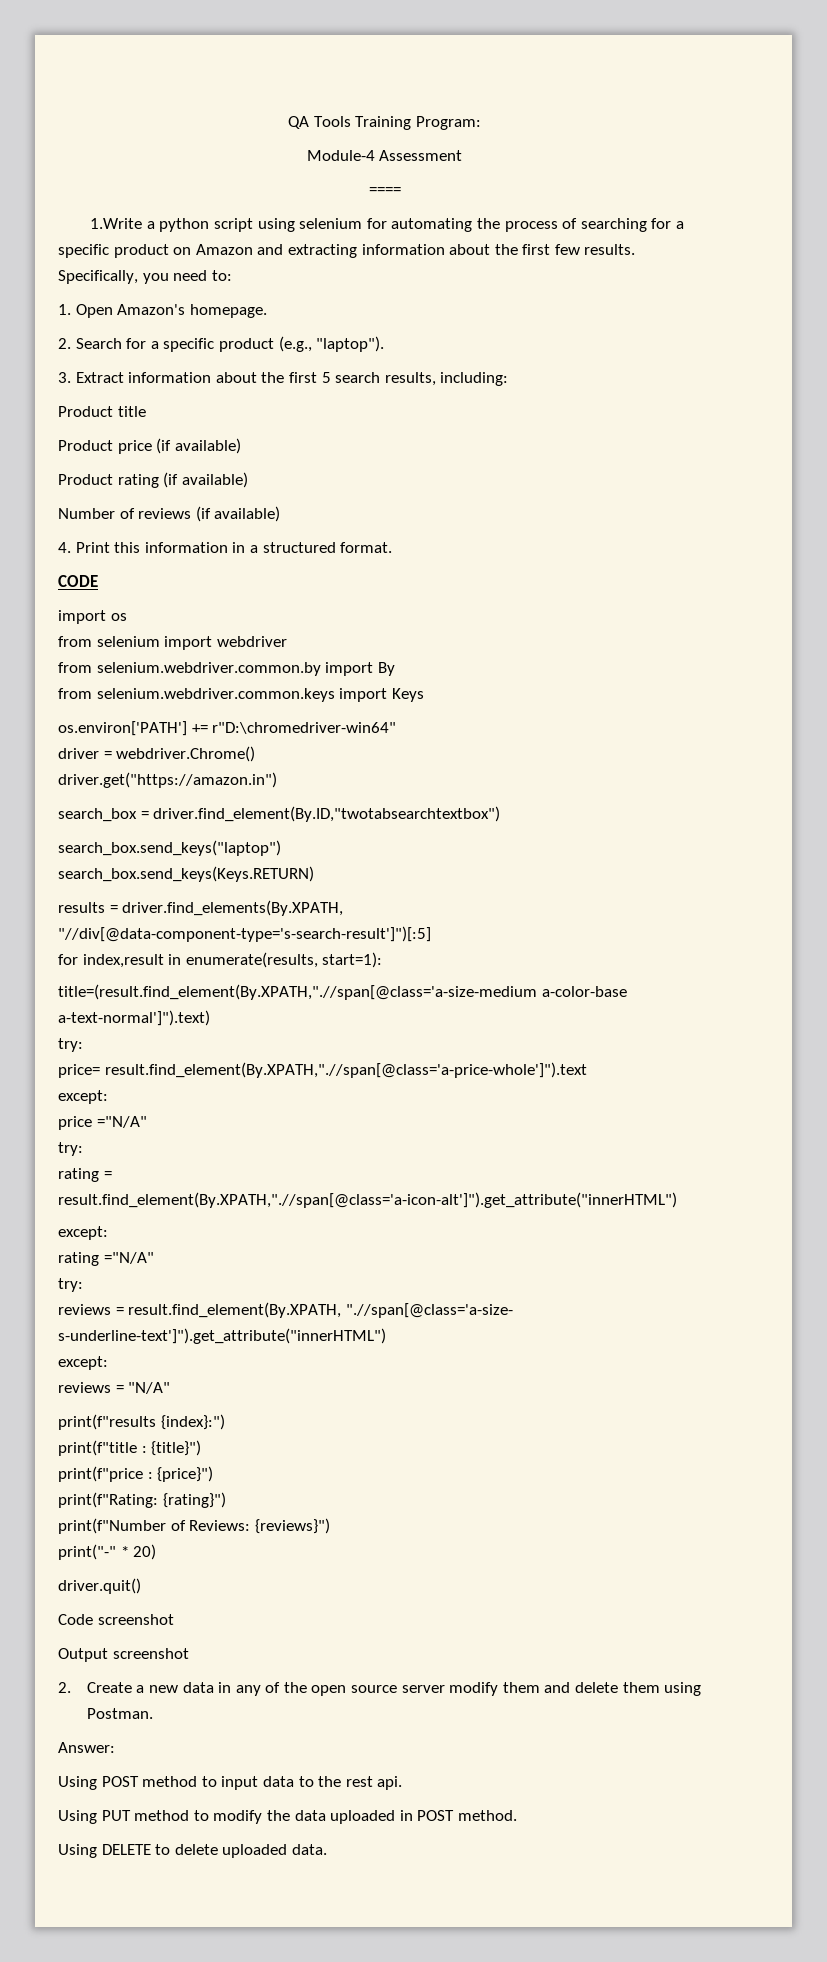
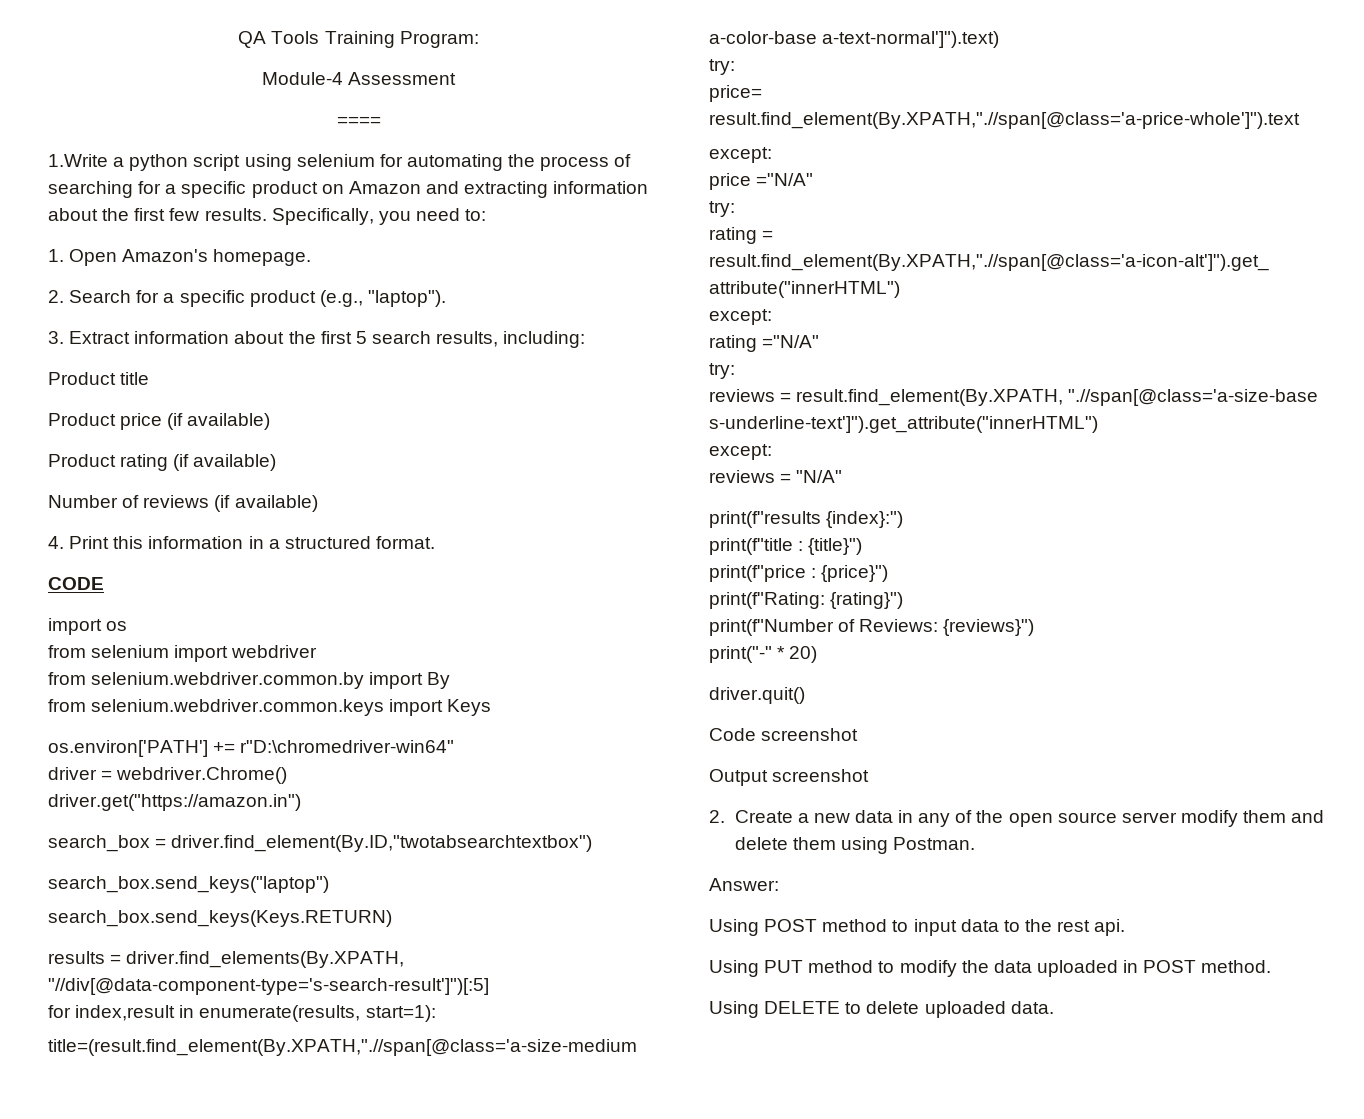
[345,1303,513,1318] ".//span[@class='a-size- -> [1068,389,1319,406] ".//span[@class='a-size-base

